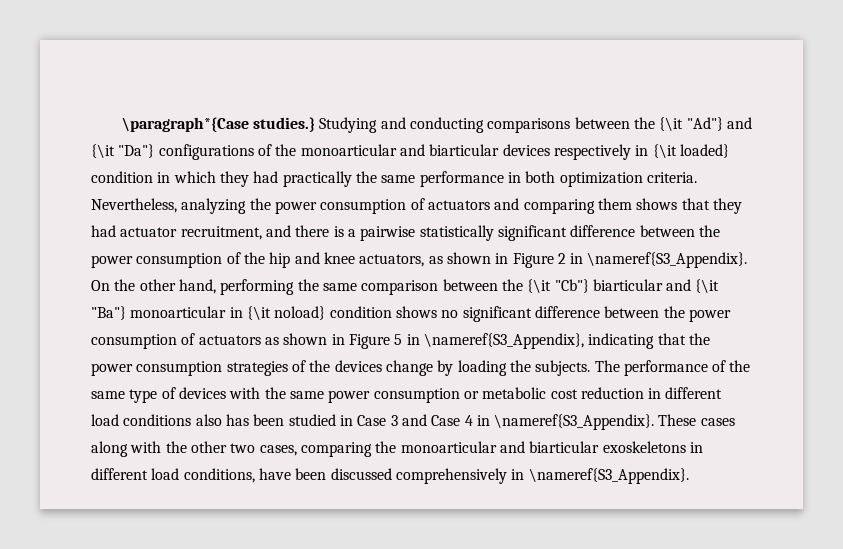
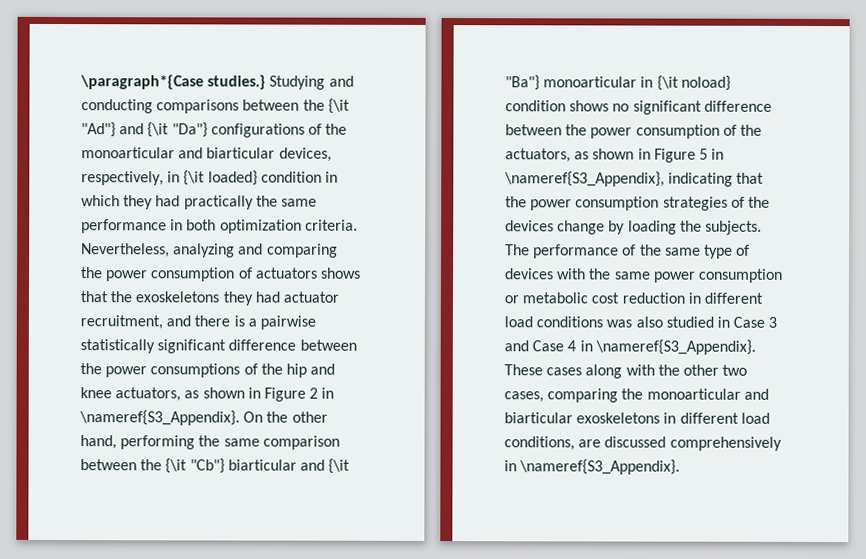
[502,144,631,160] devices respectively -> [278,147,332,162] [81,171,164,186] devices, respectively,
[249,198,710,214] the power consumption of actuators and comparing them shows that -> [238,243,338,258] [81,267,361,282] [80,291,220,303] and comparing the power consumption of actuators shows that the exoskeletons
[136,253,223,268] consumption -> [150,363,241,378] consumptions
[198,335,261,345] actuators -> [739,124,762,136] [505,148,571,163] the actuators,
[195,414,285,426] also has been -> [606,316,663,328] was also
[258,468,327,480] have been -> [578,439,602,448] are

